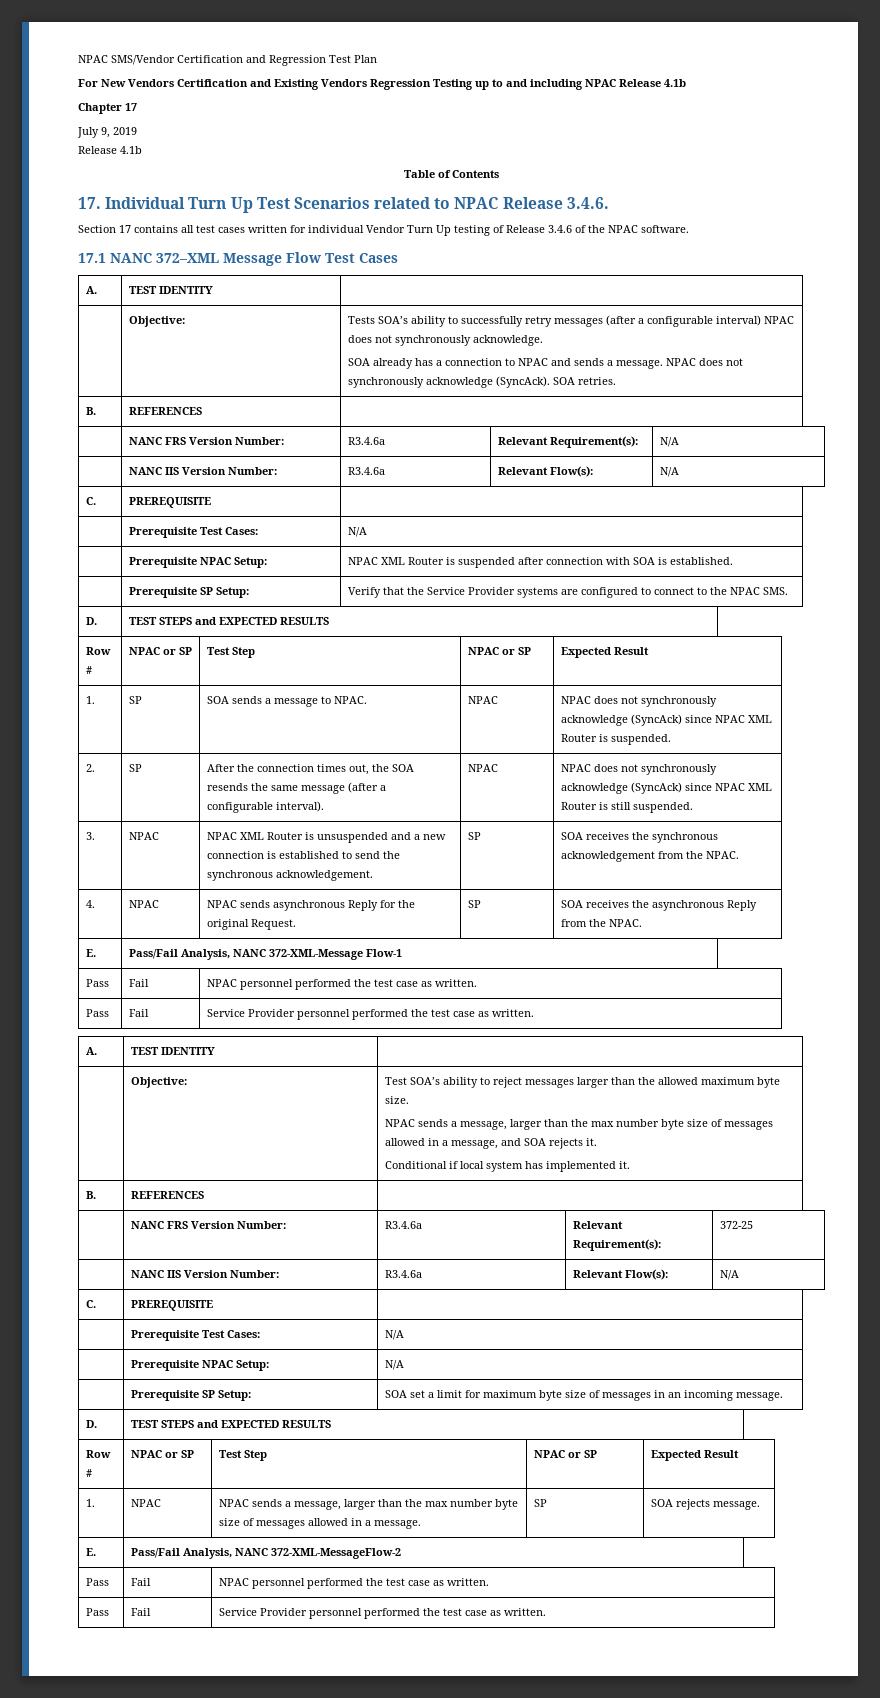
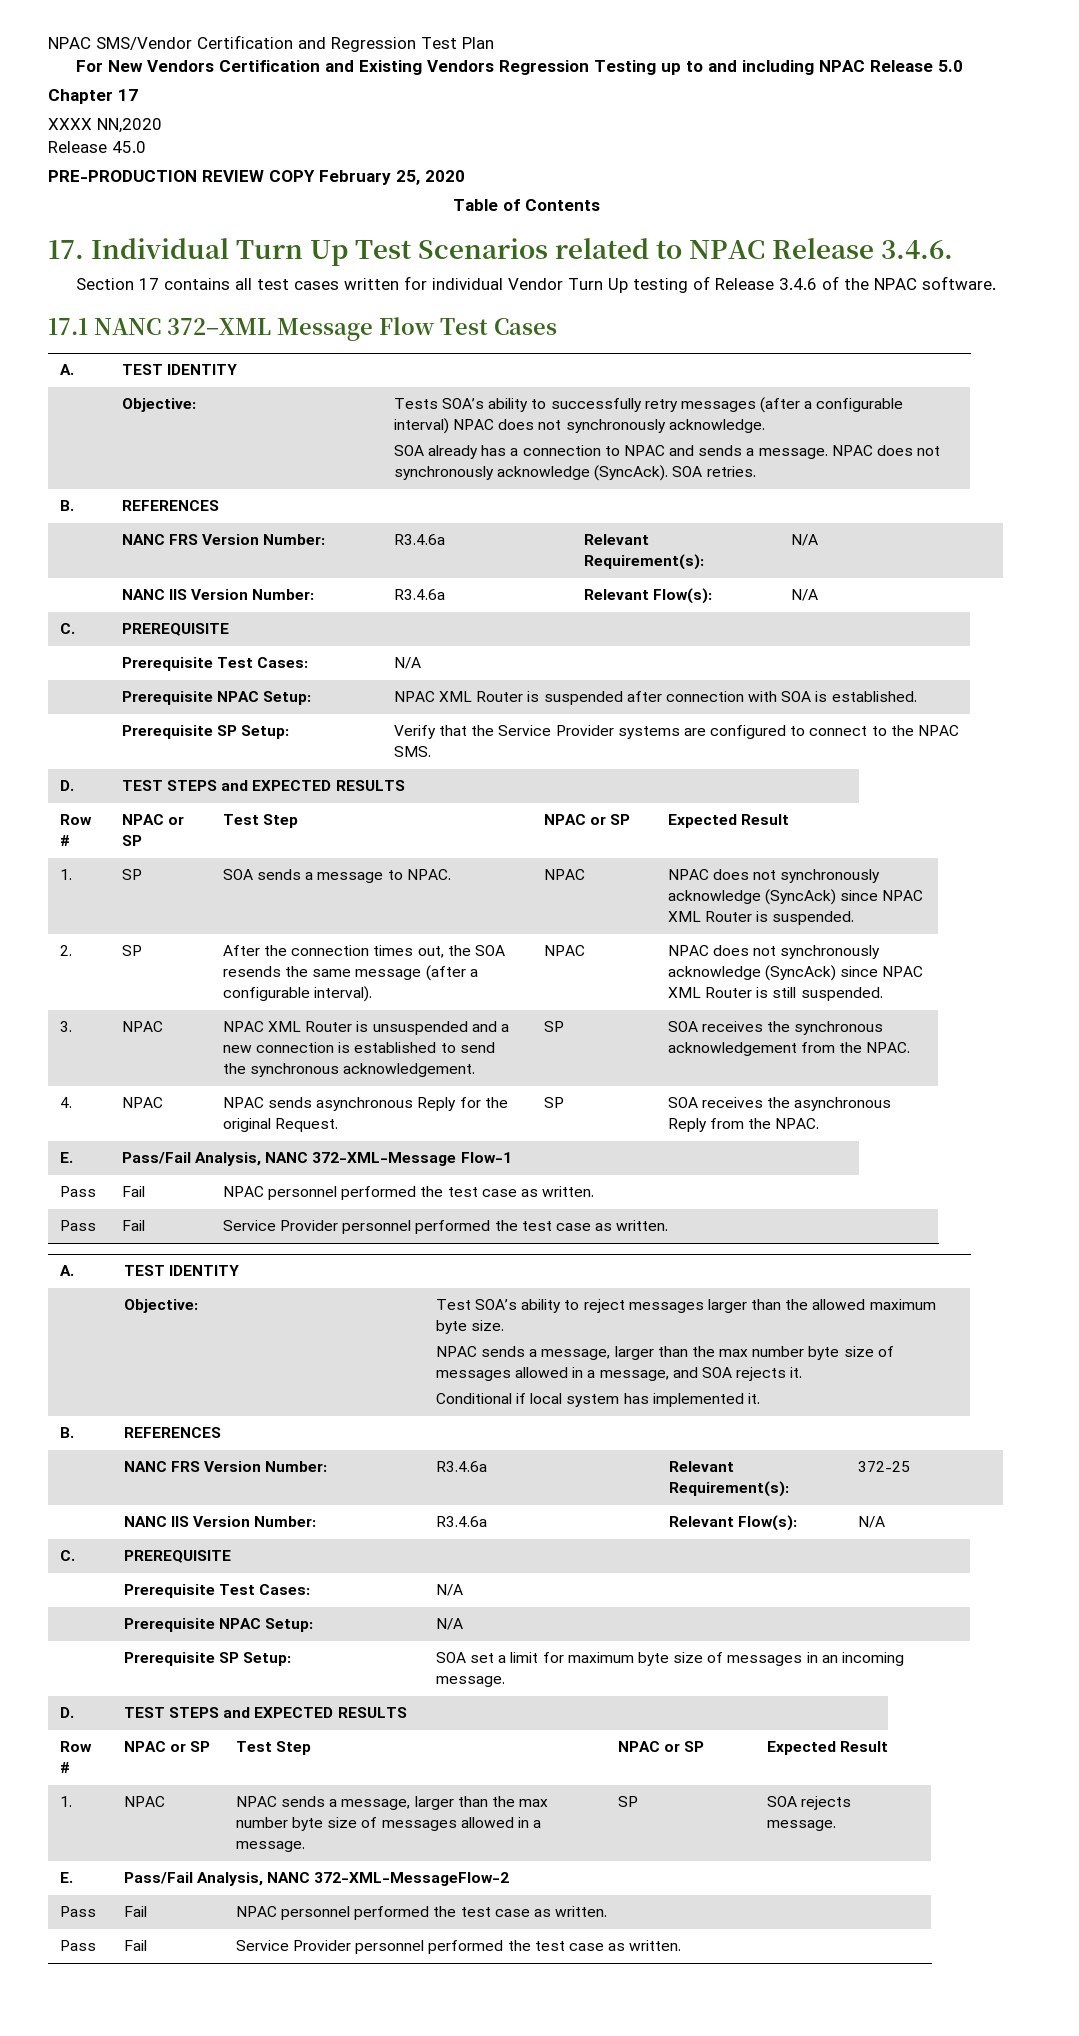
[664,79,686,87] 4.1b -> [937,60,963,72] 5.0
[77,127,137,138] [78,146,142,154] July 9, 2019 // Release 4.1b -> [48,118,162,133] [48,141,146,153] [48,170,465,185] XXXX NN,2020 // Release 45.0 // PRE-PRODUCTION REVIEW COPY February 25, 2020

